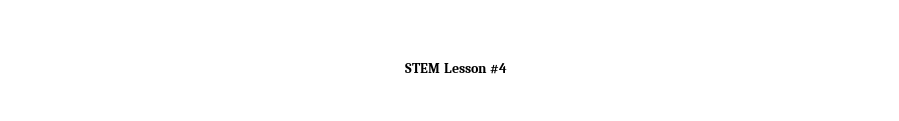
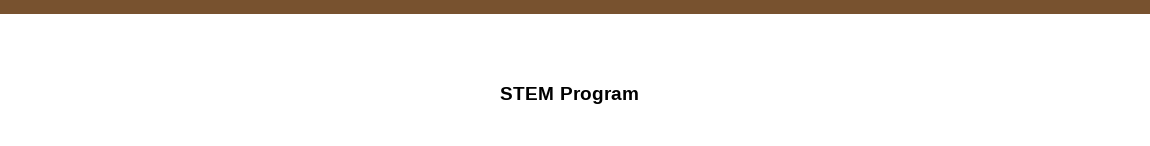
[444,63,507,74] Lesson #4 -> [559,87,639,104] Program

